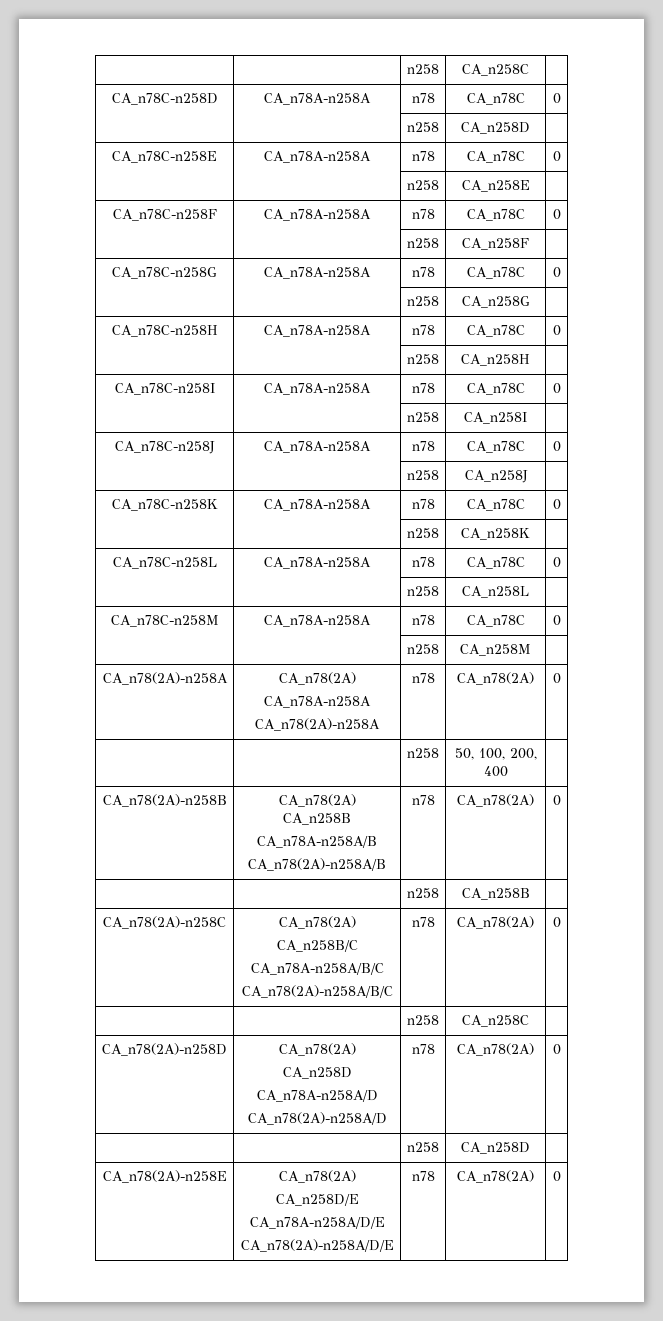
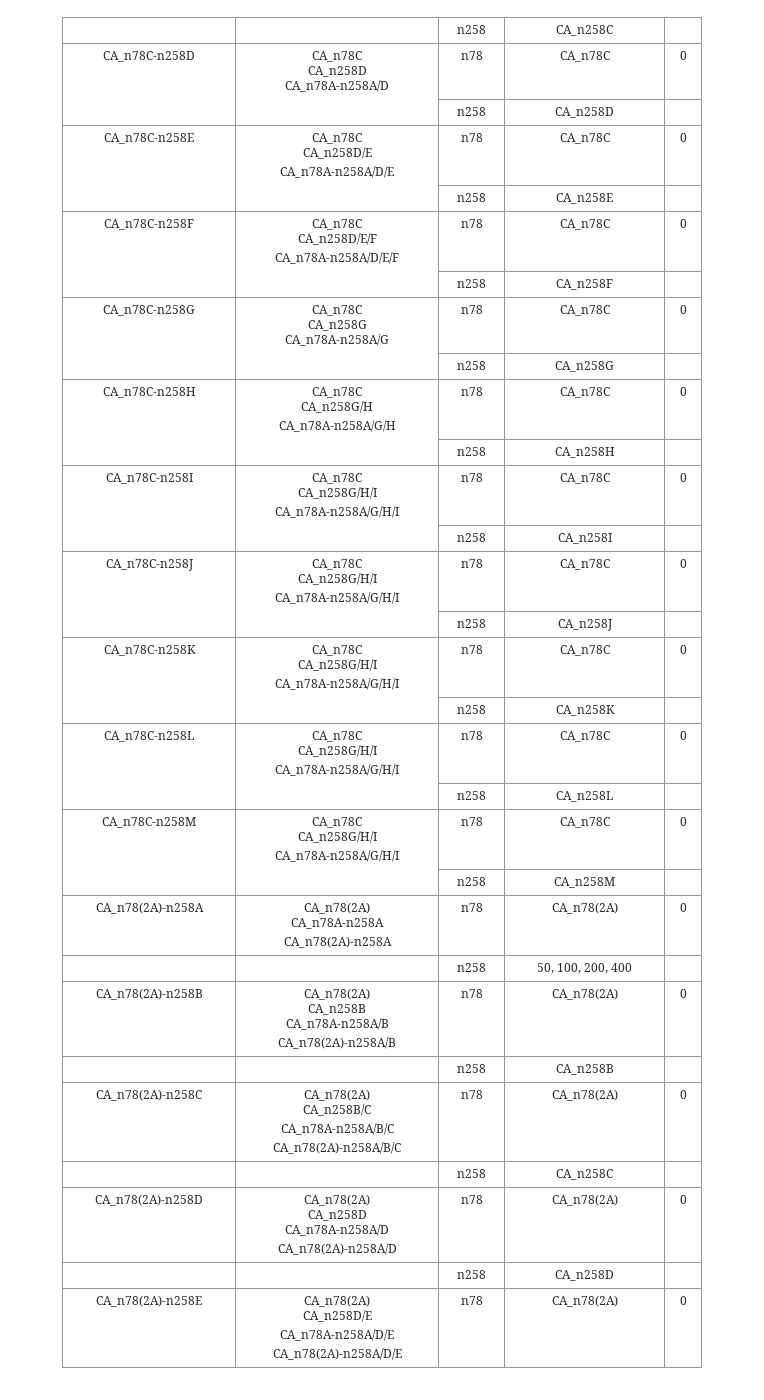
[264,93,371,105] CA_n78A-n258A -> [312,51,362,62] [307,66,367,77] [285,80,389,92] CA_n78C // CA_n258D // CA_n78A-n258A/D
[264,151,371,163] CA_n78A-n258A -> [312,133,362,144] [302,147,372,159] [280,166,394,178] CA_n78C // CA_n258D/E // CA_n78A-n258A/D/E
[264,209,371,221] CA_n78A-n258A -> [312,219,362,230] [297,233,377,245] [275,252,399,264] CA_n78C // CA_n258D/E/F // CA_n78A-n258A/D/E/F
[264,267,371,279] CA_n78A-n258A -> [312,305,362,316] [307,320,367,331] [285,334,389,346] CA_n78C // CA_n258G // CA_n78A-n258A/G
[264,325,371,337] CA_n78A-n258A -> [312,387,362,398] [301,401,373,413] [278,420,396,432] CA_n78C // CA_n258G/H // CA_n78A-n258A/G/H
[264,383,371,395] CA_n78A-n258A -> [312,473,362,484] [297,487,377,499] [275,506,399,518] CA_n78C // CA_n258G/H/I // CA_n78A-n258A/G/H/I
[264,441,371,453] CA_n78A-n258A -> [312,559,362,570] [297,573,377,585] [275,592,399,604] CA_n78C // CA_n258G/H/I // CA_n78A-n258A/G/H/I
[264,499,371,511] CA_n78A-n258A -> [312,645,362,656] [297,659,377,671] [275,678,399,690] CA_n78C // CA_n258G/H/I // CA_n78A-n258A/G/H/I
[264,557,371,569] CA_n78A-n258A -> [312,731,362,742] [297,745,377,757] [275,764,399,776] CA_n78C // CA_n258G/H/I // CA_n78A-n258A/G/H/I
[264,615,371,627] CA_n78A-n258A -> [312,817,362,828] [297,831,377,843] [275,850,399,862] CA_n78C // CA_n258G/H/I // CA_n78A-n258A/G/H/I

